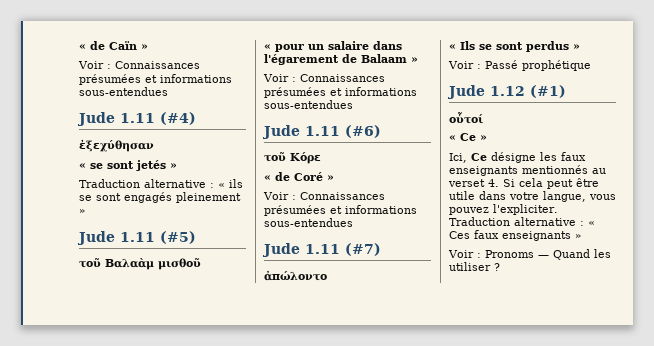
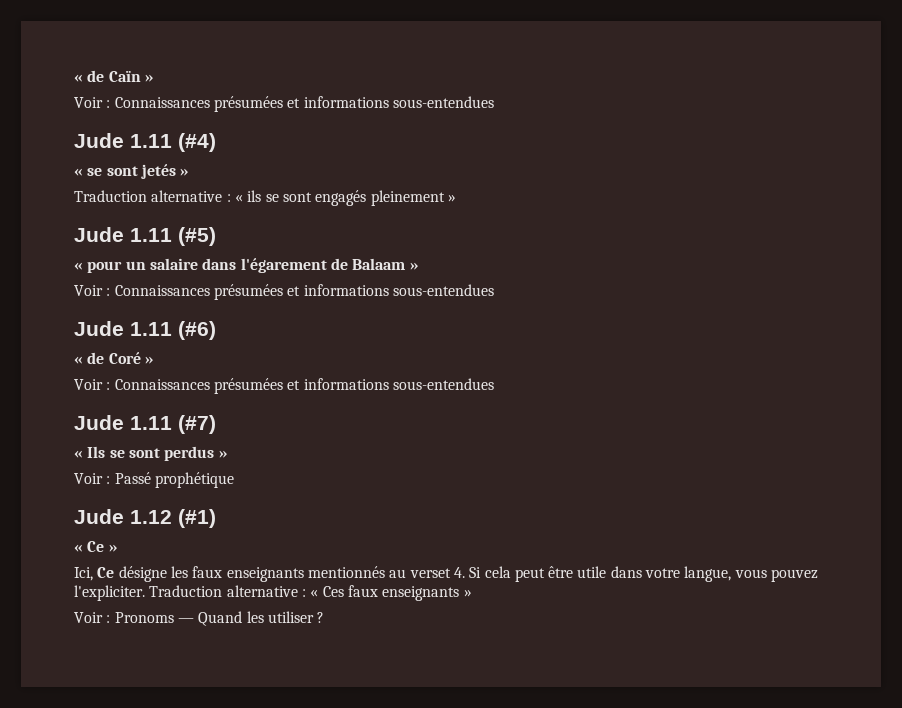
[79,139,154,152] // ἐξεχύθησαν -> (216, 142) none
[79,258,201,270] // τοῦ Βαλαὰμ μισθοῦ -> (216, 236) none
[264,152,321,164] // τοῦ Κόρε -> (216, 330) none
[264,270,327,281] // ἀπώλοντο -> (216, 424) none
[449,112,483,124] // οὗτοί -> (216, 518) none

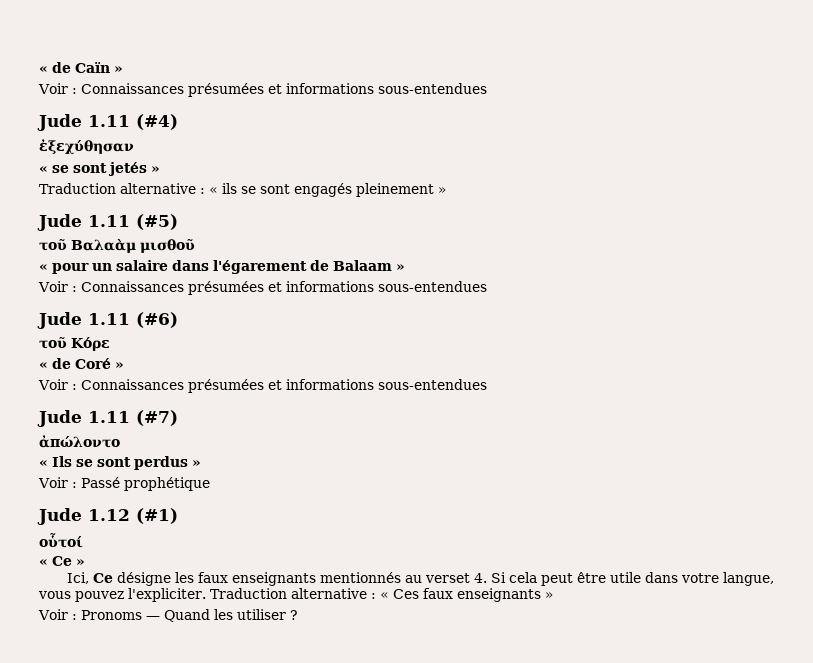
(216, 142) none -> [39,139,134,155] // ἐξεχύθησαν
(216, 236) none -> [39,239,195,253] // τοῦ Βαλαὰμ μισθοῦ
(216, 330) none -> [39,337,110,351] // τοῦ Κόρε
(216, 424) none -> [39,435,120,448] // ἀπώλοντο
(216, 518) none -> [39,533,83,548] // οὗτοί

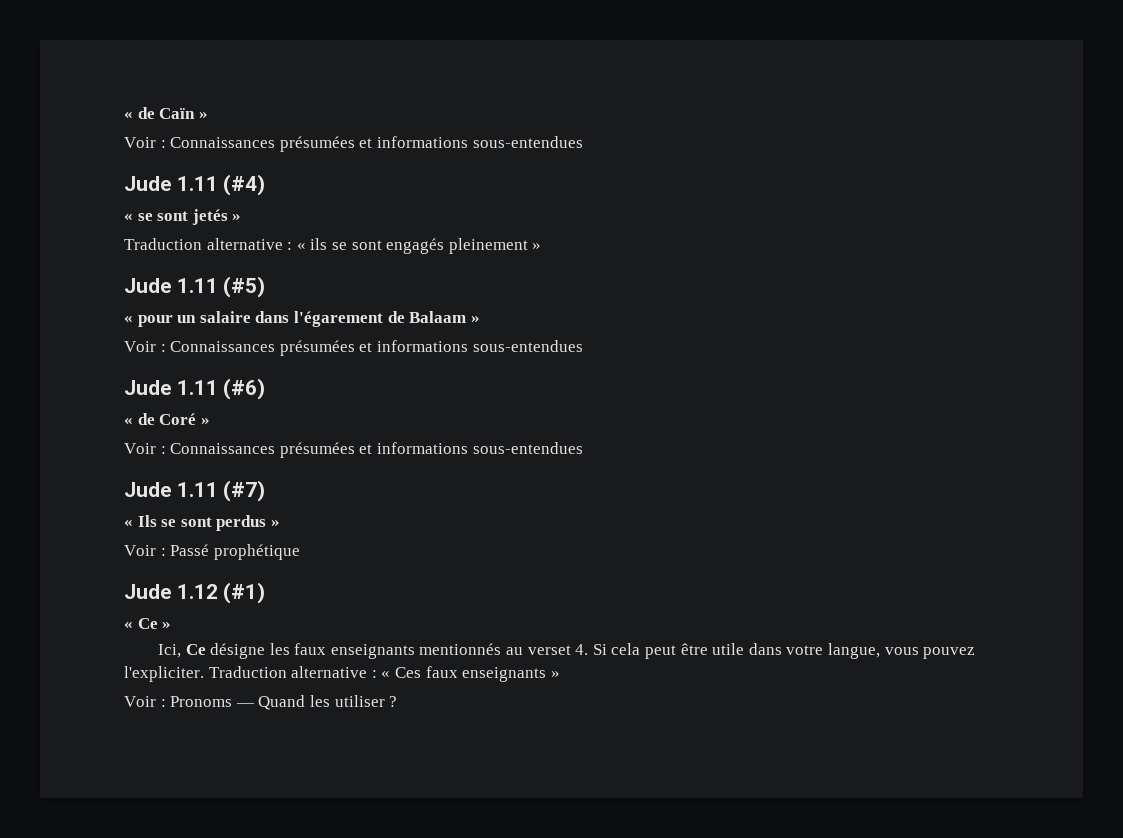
[39,139,134,155] // ἐξεχύθησαν -> (266, 185) none
[39,239,195,253] // τοῦ Βαλαὰμ μισθοῦ -> (266, 287) none
[39,337,110,351] // τοῦ Κόρε -> (266, 389) none
[39,435,120,448] // ἀπώλοντο -> (266, 491) none
[39,533,83,548] // οὗτοί -> (266, 593) none

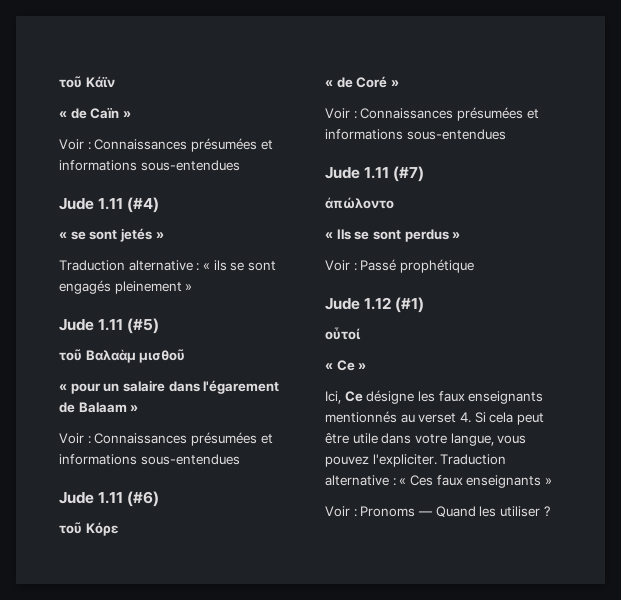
(124, 115) none -> [59,76,115,88] τοῦ Κάϊν //
(266, 287) none -> [59,349,186,363] // τοῦ Βαλαὰμ μισθοῦ
(266, 389) none -> [59,522,118,536] // τοῦ Κόρε
(266, 491) none -> [325,197,394,209] // ἀπώλοντο
(266, 593) none -> [325,327,361,340] // οὗτοί

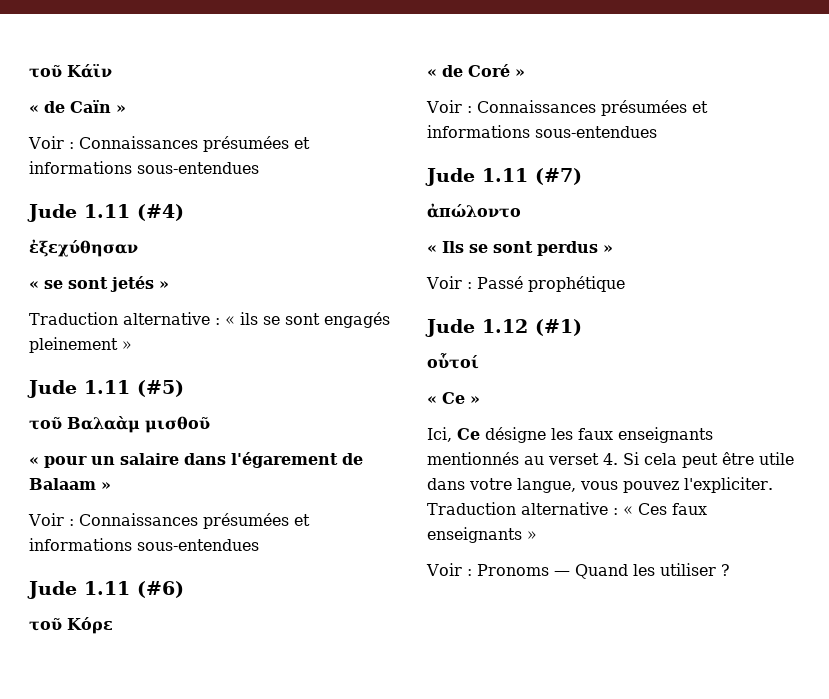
(160, 205) none -> [29,239,138,257] // ἐξεχύθησαν

